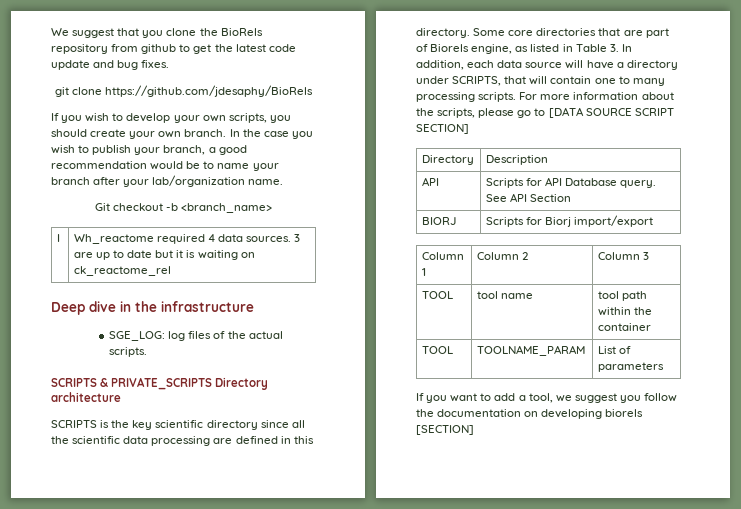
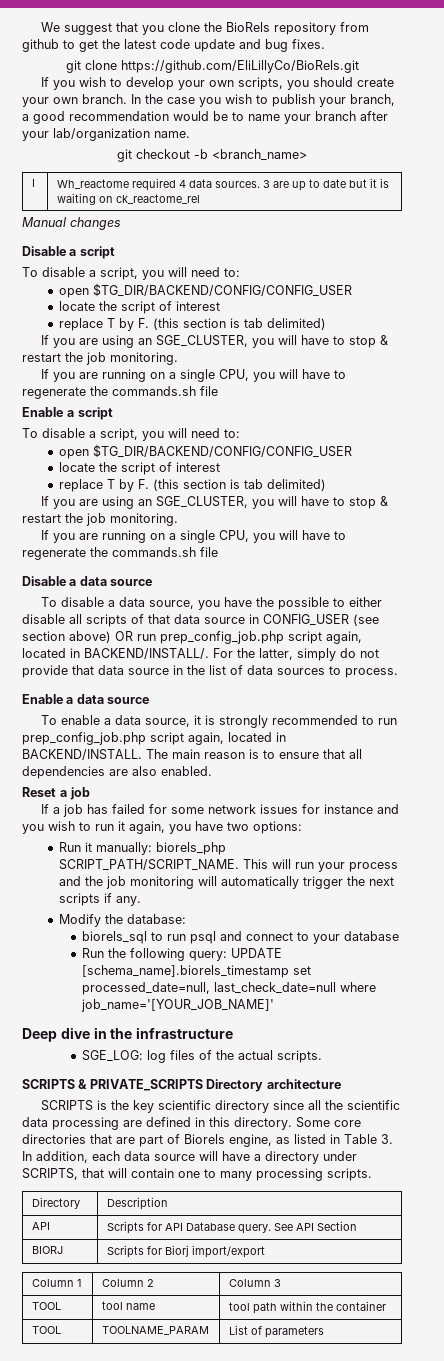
[105,85,314,97] https://github.com/jdesaphy/BioRels -> [120,60,359,73] https://github.com/EliLillyCo/BioRels.git
[94,203,110,211] Git -> [117,149,132,162] git
(171, 271) none -> [22,217,121,230] [22,246,115,259] [22,267,240,280] [58,283,352,298] [58,301,220,314] [58,318,326,331] [40,335,388,348] [22,352,178,365] [40,369,346,382] [22,386,218,399] [22,407,113,420] [22,428,240,441] [58,444,352,459] [58,462,220,475] [58,479,326,492] [40,496,388,509] [22,513,178,526] [40,530,346,543] [22,547,218,560] [22,576,153,586] [40,597,382,610] [22,614,379,627] [22,631,362,644] [22,648,379,661] [22,665,398,678] [22,694,150,704] [40,715,397,728] [22,732,286,745] [22,749,362,760] [22,766,212,779] [22,787,90,800] [40,804,399,817] [22,821,302,834] [58,842,226,855] [58,859,398,872] [58,876,394,889] [58,893,141,906] [58,914,186,927] [81,931,399,944] [81,948,282,961] [81,965,311,978] [81,982,376,995] [80,999,274,1012] // Manual changes // Disable a script // To disable a script, you will need to: // open $TG_DIR/BACKEND/CONFIG/CONFIG_USER // locate the script of interest // replace T by F. (this section is tab delimited) // If you are using an SGE_CLUSTER, you will have to stop & restart the job monitoring. // If you are running on a single CPU, you will have to regenerate the commands.sh file // Enable a script // To disable a script, you will need to: // open $TG_DIR/BACKEND/CONFIG/CONFIG_USER // locate the script of interest // replace T by F. (this section is tab delimited) // If you are using an SGE_CLUSTER, you will have to stop & restart the job monitoring. // If you are running on a single CPU, you will have to regenerate the commands.sh file // Disable a data source // To disable a data source, you have the possible to either disable all scripts of that data source in CONFIG_USER (see section above) OR run prep_config_job.php script again, located in BACKEND/INSTALL/. For the latter, simply do not provide that data source in the list of data sources to process. // Enable a data source // To enable a data source, it is strongly recommended to run prep_config_job.php script again, located in BACKEND/INSTALL. The main reason is to ensure that all dependencies are also enabled. // Reset a job // If a job has failed for some network issues for instance and you wish to run it again, you have two options: // Run it manually: biorels_php SCRIPT_PATH/SCRIPT_NAME. This will run your process and the job monitoring will automatically trigger the next scripts if any. // Modify the database: // biorels_sql to run psql and connect to your database // Run the following query: UPDATE [schema_name].biorels_timestamp set processed_date=null, last_check_date=null where job_name='[YOUR_JOB_NAME]'
[519,92,674,100] [416,107,674,118] [416,124,469,134] For more information about the scripts, please go to [DATA SOURCE SCRIPT SECTION] -> (372, 1174) none
[416,393,678,403] [416,409,644,419] [416,425,474,435] // If you want to add a tool, we suggest you follow the documentation on developing biorels [SECTION] -> (324, 1332) none

